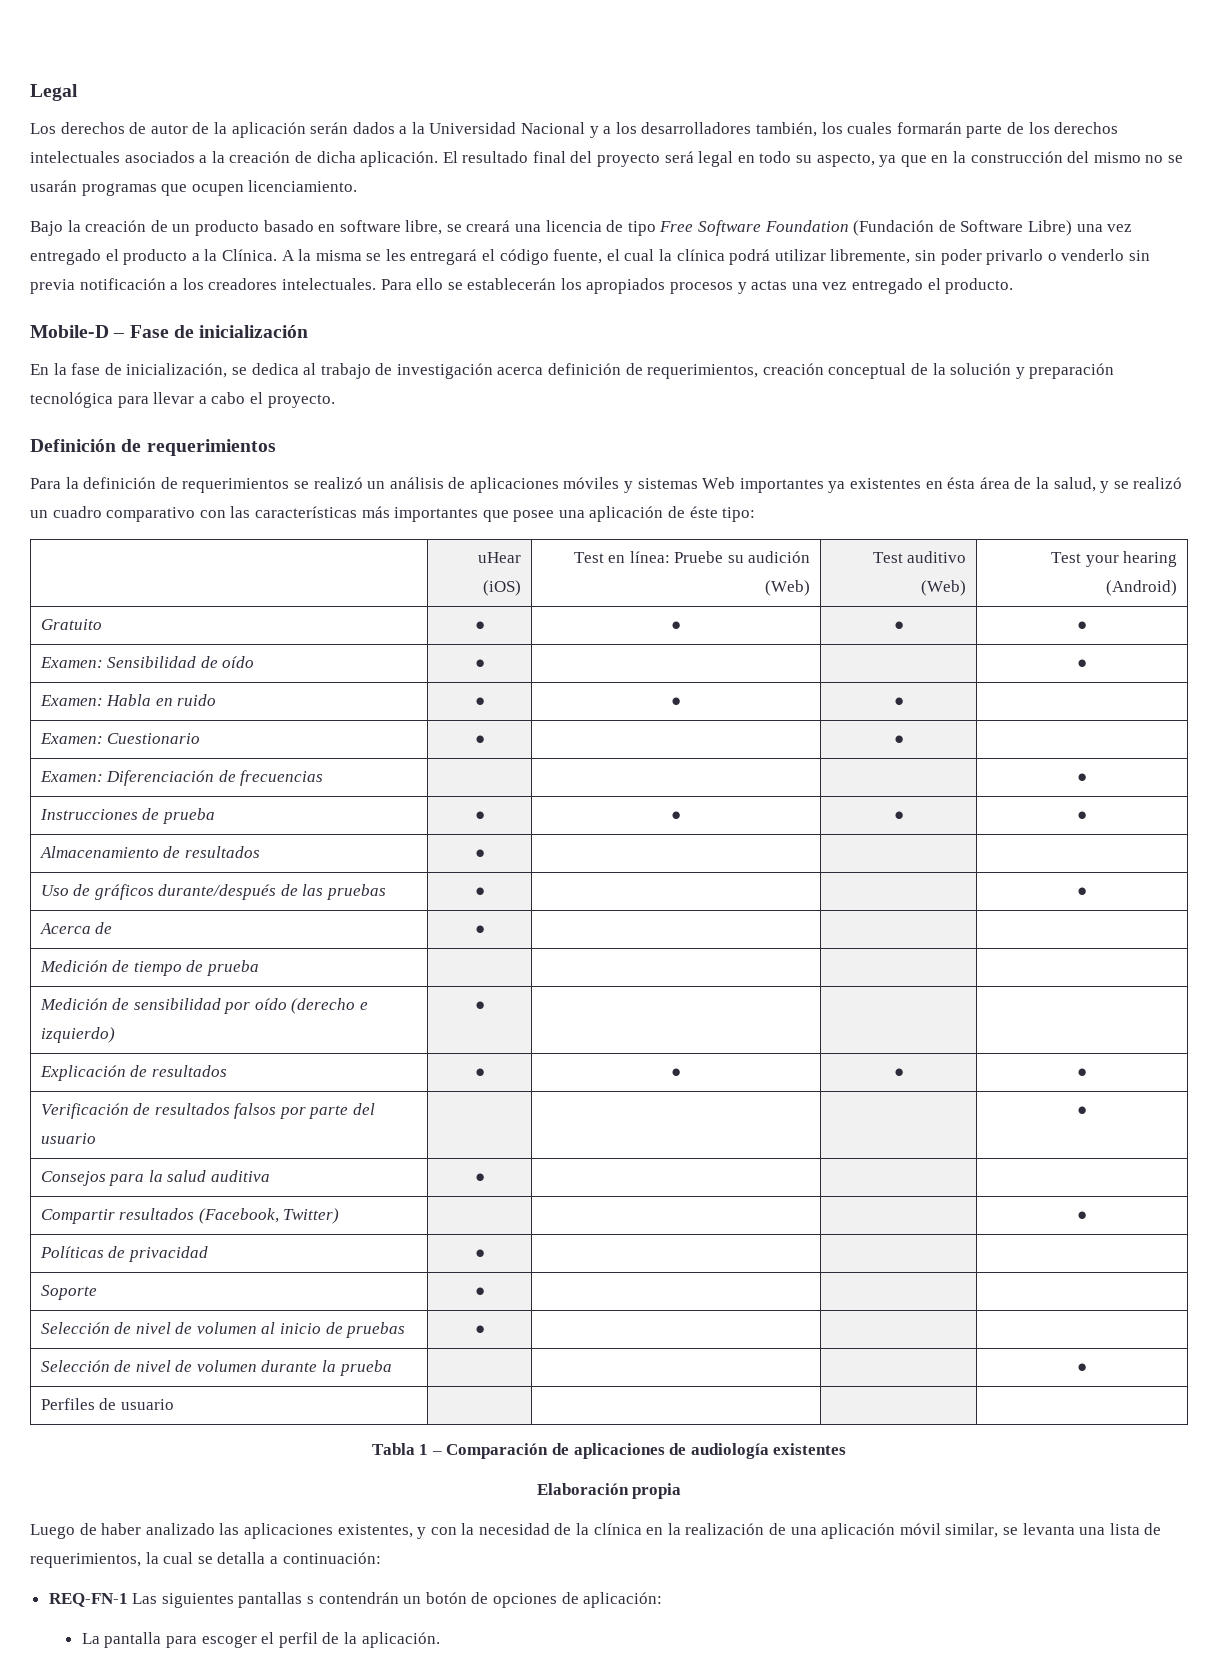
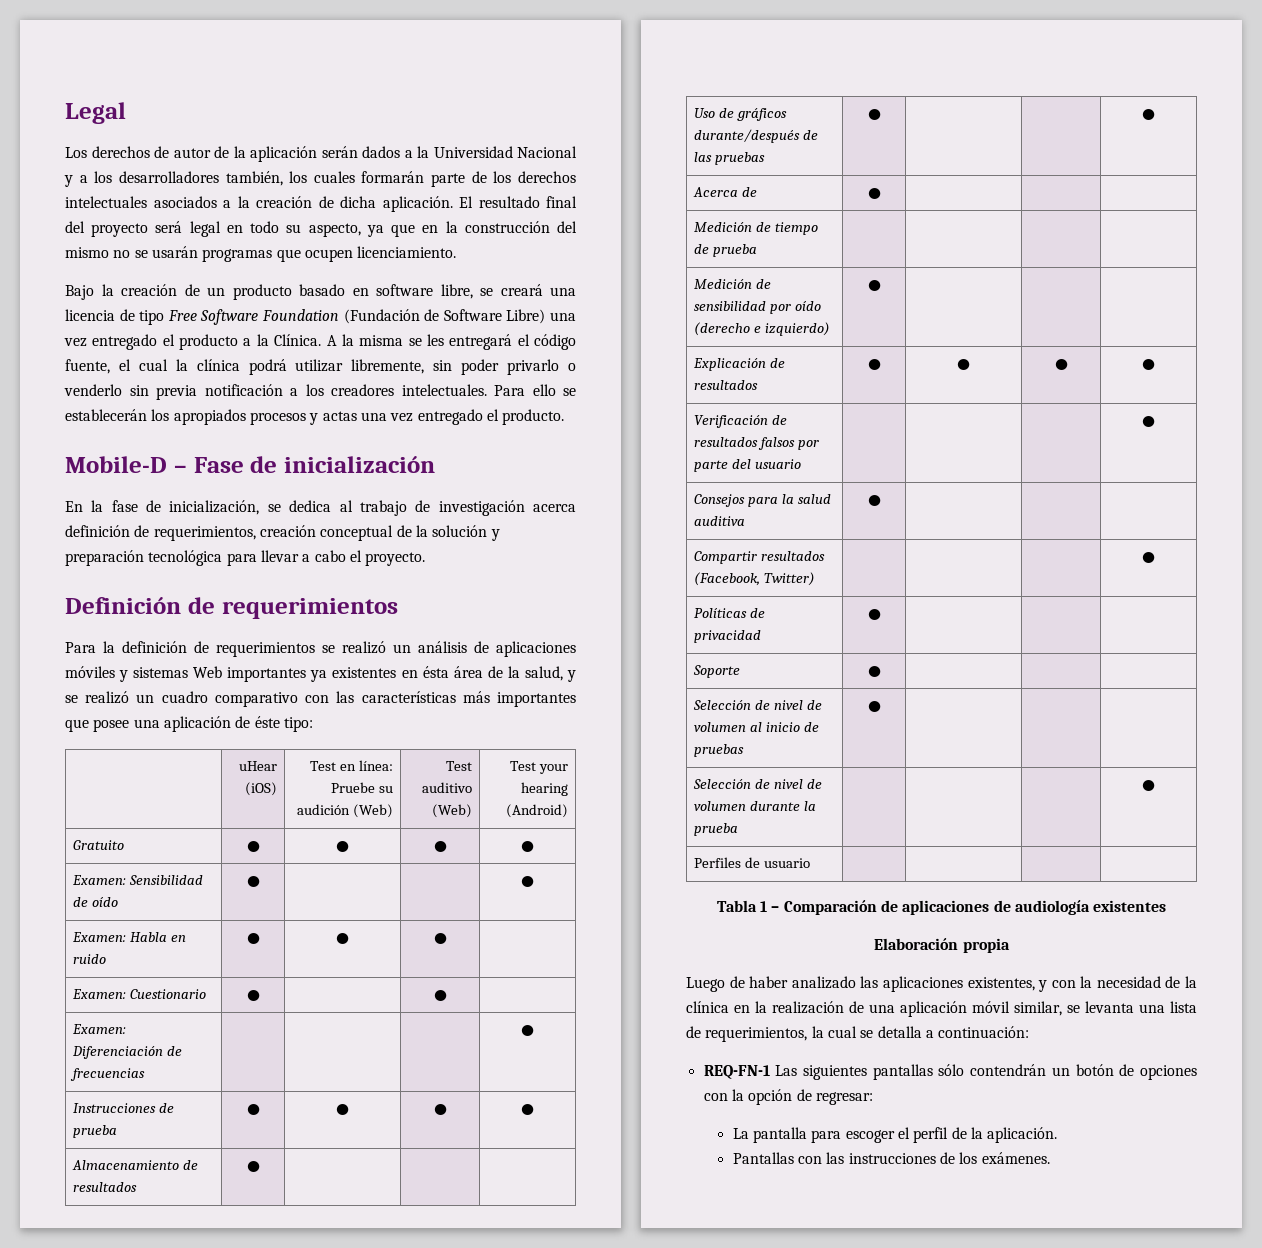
[307,1596,315,1604] s -> [938,1064,965,1076] sólo
[561,1592,663,1608] de aplicación: -> [703,1089,873,1105] con la opción de regresar:
(440, 1640) none -> [732,1152,1050,1164] // Pantallas con las instrucciones de los exámenes.

